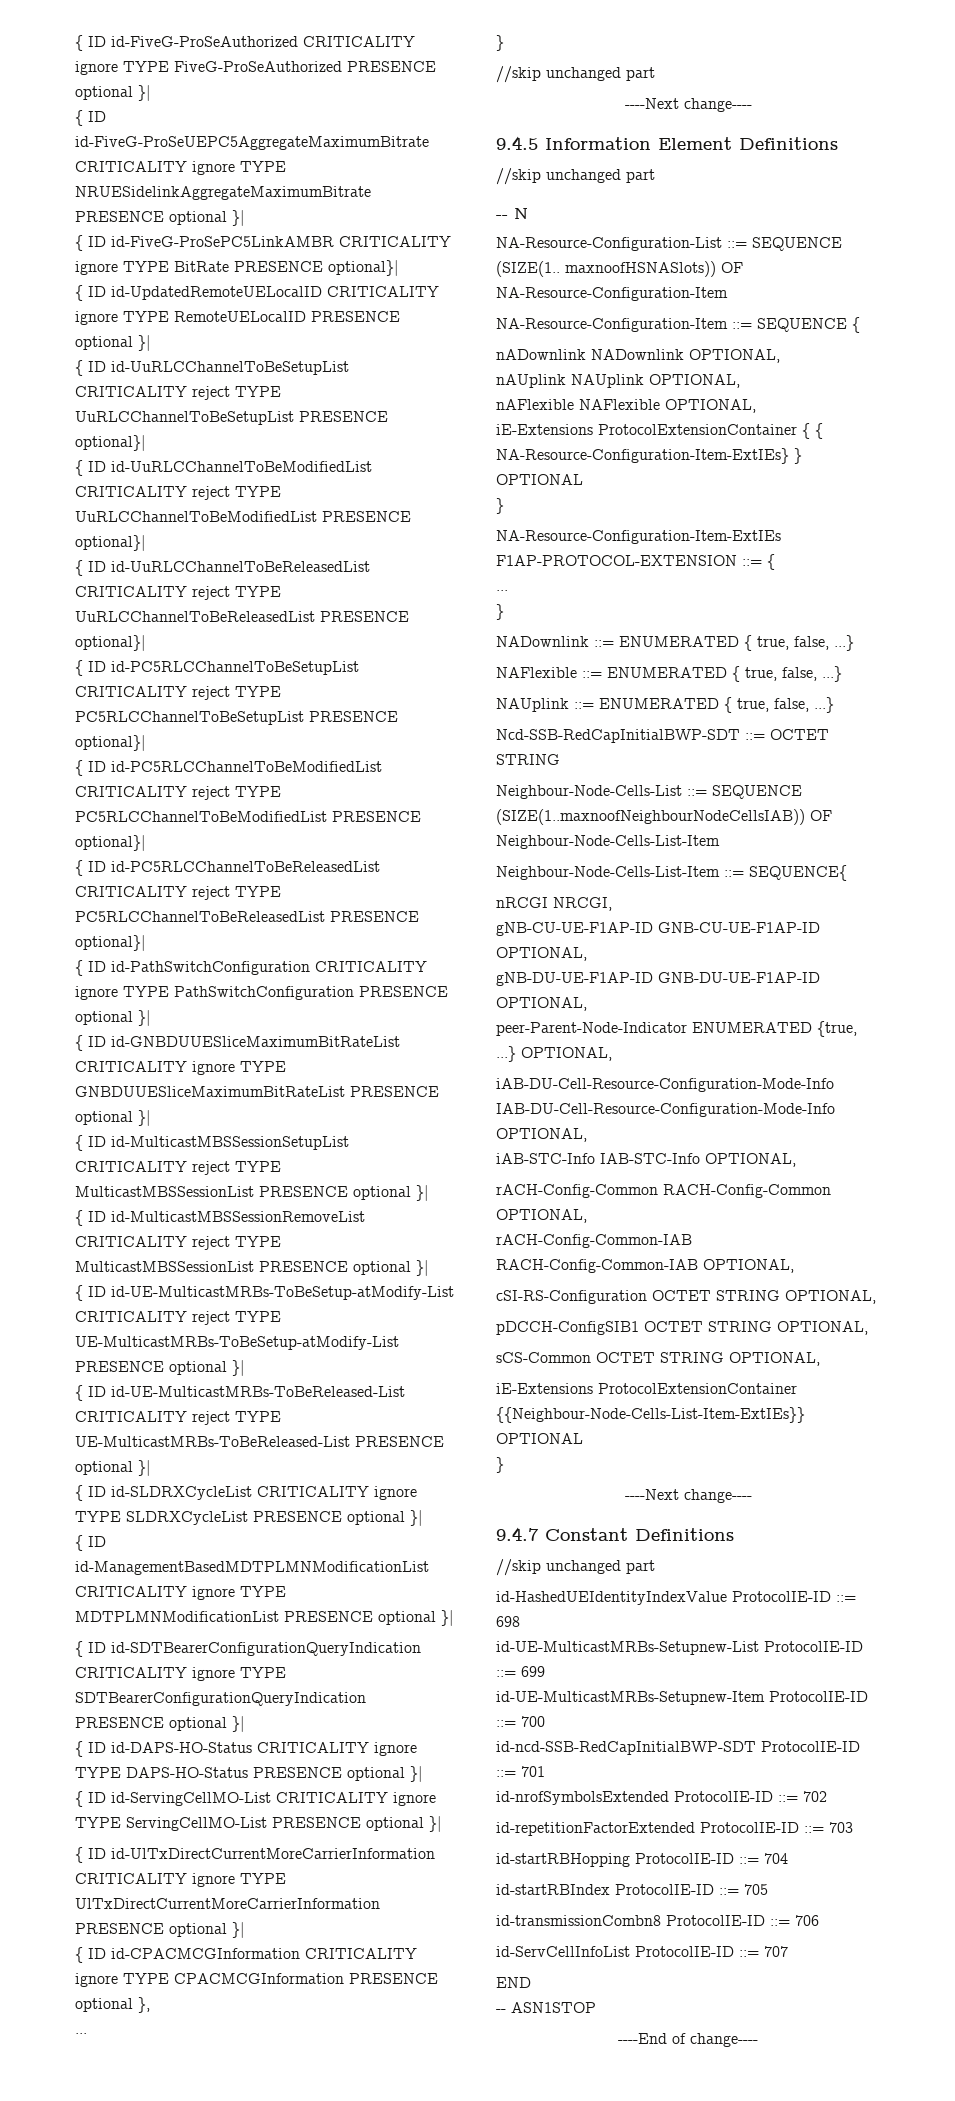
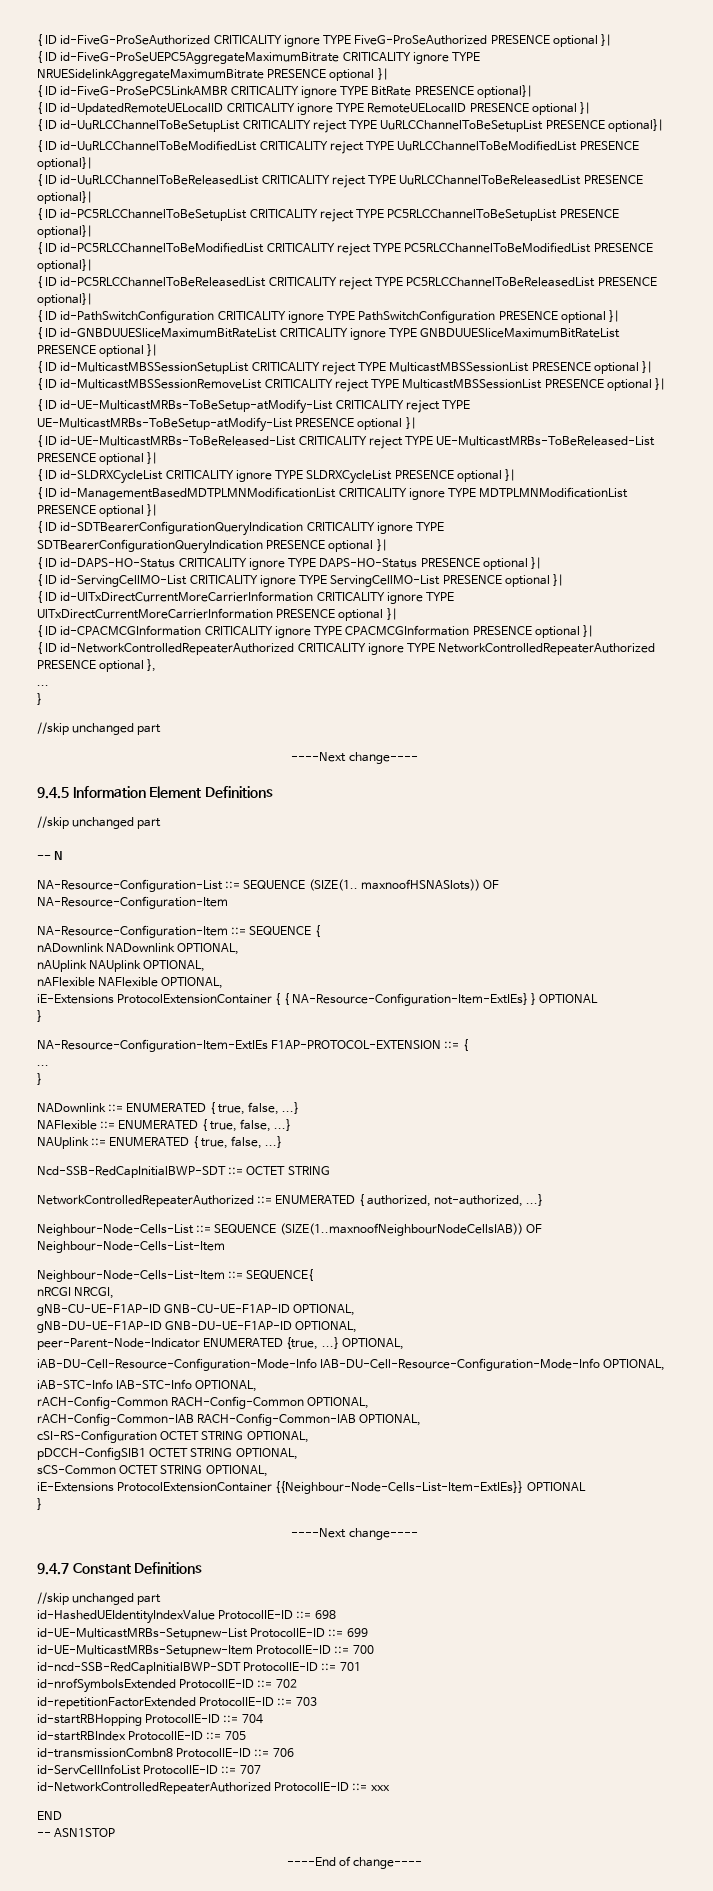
(133, 2005) none -> [583,625,594,637] [37,642,656,655] [37,660,145,672] }| // { ID id-NetworkControlledRepeaterAuthorized CRITICALITY ignore TYPE NetworkControlledRepeaterAuthorized PRESENCE optional
(560, 759) none -> [37,1194,544,1207] // NetworkControlledRepeaterAuthorized ::= ENUMERATED { authorized, not-authorized, ...}
(788, 1951) none -> [37,1782,390,1794] // id-NetworkControlledRepeaterAuthorized ProtocolIE-ID ::= xxx

